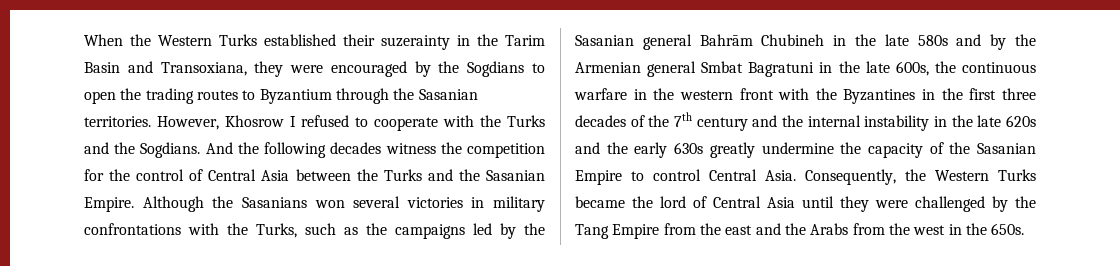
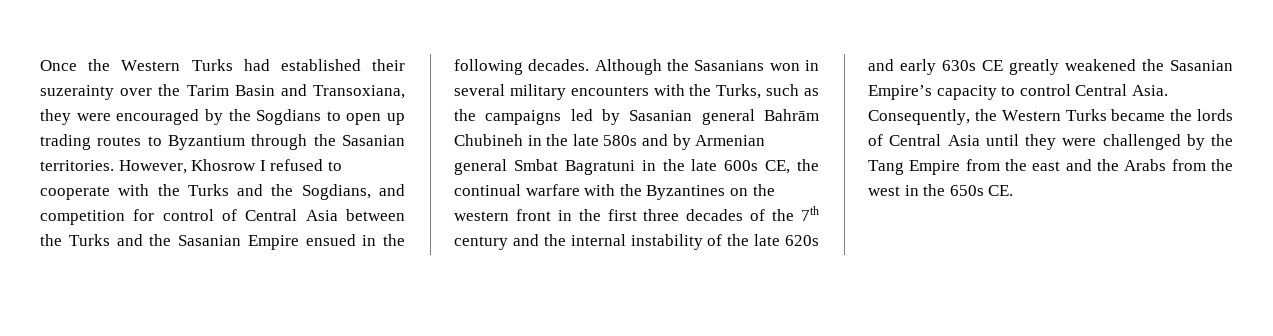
[84,34,257,46] When the Western Turks -> [40,59,270,71] Once the Western Turks had
[457,35,470,46] in -> [120,88,153,96] over
[120,88,142,100] the -> [387,113,405,125] up
[140,142,462,158] Sogdians. And the following decades witness the -> [301,184,405,200] Sogdians, and
[109,169,131,181] the -> (155, 215) none
[84,196,545,212] [84,223,181,235] Empire. Although the Sasanians won several victories in military confrontations -> [247,234,405,250] [454,59,819,75] [454,84,649,100] Empire ensued in the following decades. Although the Sasanians won in several military encounters
[524,223,545,235] the -> (620, 117) none
[1015,34,1036,46] the -> (691, 142) none
[895,61,1036,76] [574,88,916,104] 600s, the continuous warfare in the western front with the Byzantines -> [724,159,819,174] [454,184,775,200] [454,209,551,221] 600s CE, the continual warfare with the Byzantines on the western front
[934,116,947,127] in -> [707,234,723,246] of
[606,142,628,154] the -> (894, 65) none
[709,142,1036,158] [575,170,622,185] greatly undermine the capacity of the Sasanian Empire -> [982,59,1233,75] [868,85,997,100] CE greatly weakened the Sasanian Empire’s capacity
[660,196,686,208] lord -> [1197,109,1233,121] lords
[991,223,1025,235] 650s. -> [949,185,1014,196] 650s CE.

